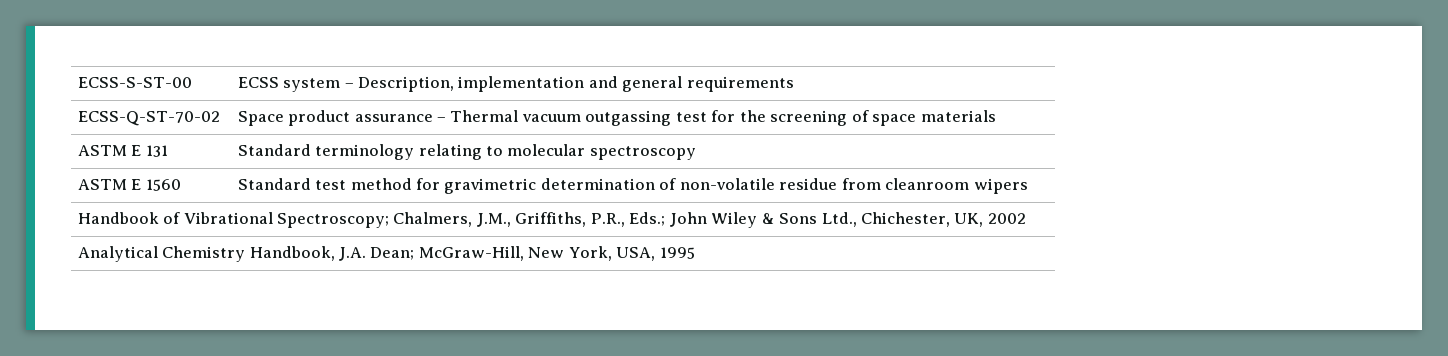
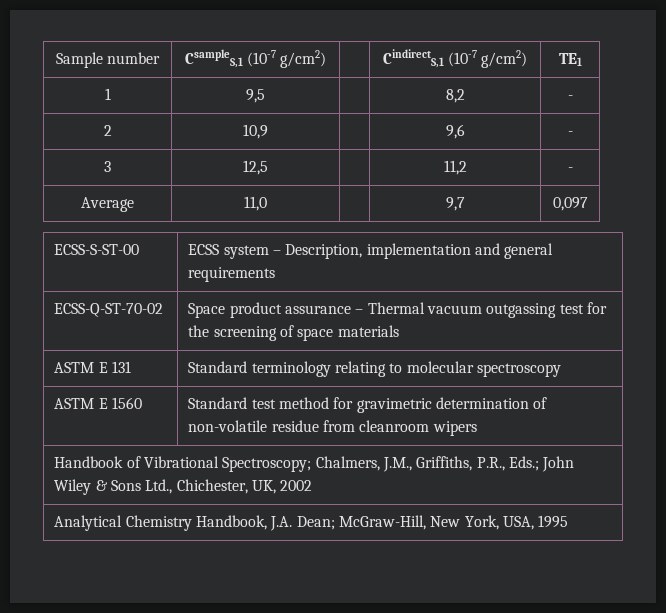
(77, 82) none -> [55,52,161,68] [184,49,327,68] [382,49,528,68] [558,53,582,66] [104,88,111,100] [245,89,265,103] [445,89,465,103] [567,95,573,100] [103,125,112,136] [242,124,268,139] [445,124,465,139] [567,131,573,136] [104,161,111,172] [242,160,268,175] [443,160,467,175] [567,167,573,172] [81,197,134,212] [243,196,267,211] [445,197,465,211] [552,197,588,211] Sample number | CsampleS,1 (10-7 g/cm2) | | CindirectS,1 (10-7 g/cm2) | TE1 // 1 | 9,5 | | 8,2 | - // 2 | 10,9 | | 9,6 | - // 3 | 12,5 | | 11,2 | - // Average | 11,0 | | 9,7 | 0,097 //

